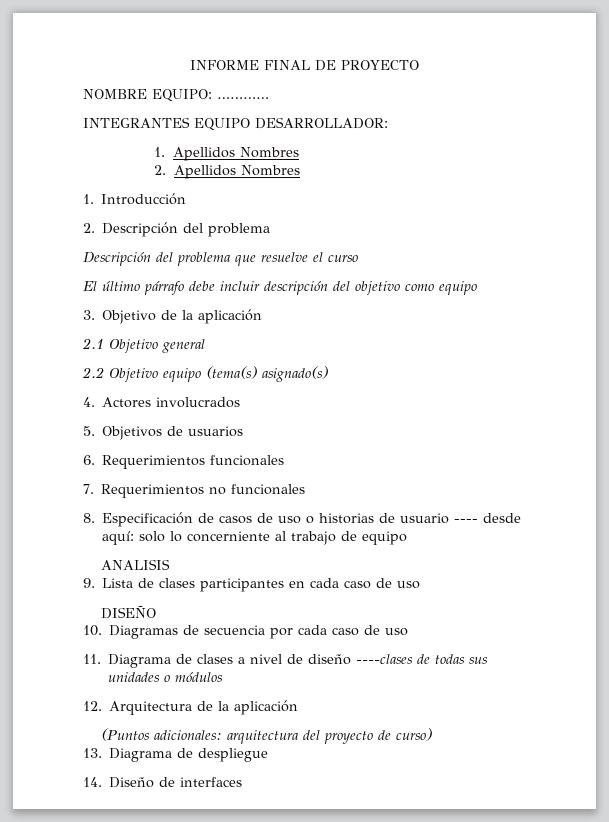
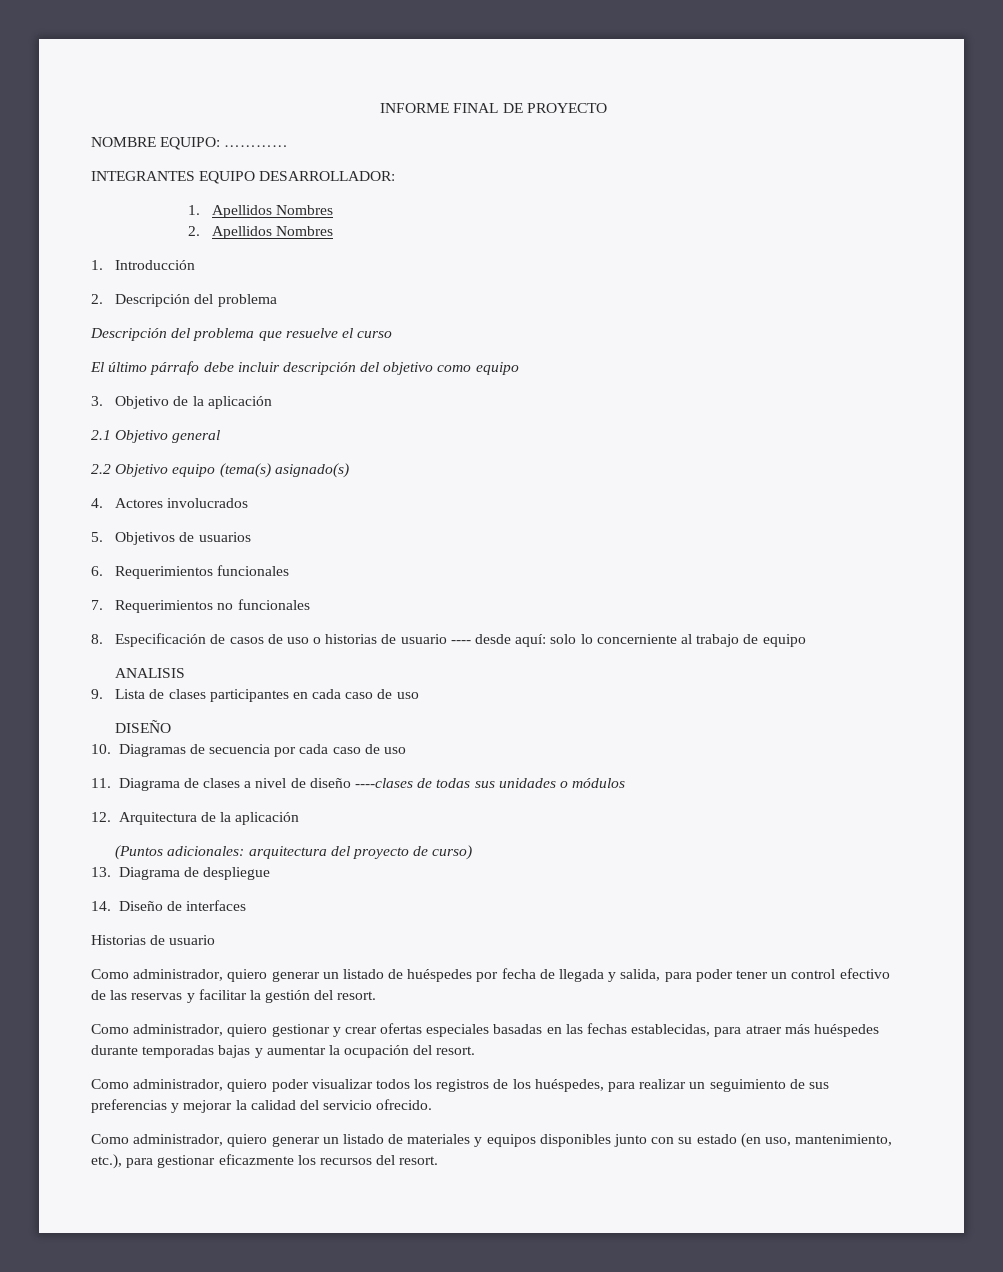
(243, 782) none -> [91,935,216,945] [91,968,890,982] [91,989,377,1003] [91,1023,879,1037] [91,1045,476,1058] [91,1079,829,1092] [91,1099,433,1113] [91,1133,893,1148] [91,1154,439,1169] // Historias de usuario // Como administrador, quiero generar un listado de huéspedes por fecha de llegada y salida, para poder tener un control efectivo de las reservas y facilitar la gestión del resort. // Como administrador, quiero gestionar y crear ofertas especiales basadas en las fechas establecidas, para atraer más huéspedes durante temporadas bajas y aumentar la ocupación del resort. // Como administrador, quiero poder visualizar todos los registros de los huéspedes, para realizar un seguimiento de sus preferencias y mejorar la calidad del servicio ofrecido. // Como administrador, quiero generar un listado de materiales y equipos disponibles junto con su estado (en uso, mantenimiento, etc.), para gestionar eficazmente los recursos del resort.

